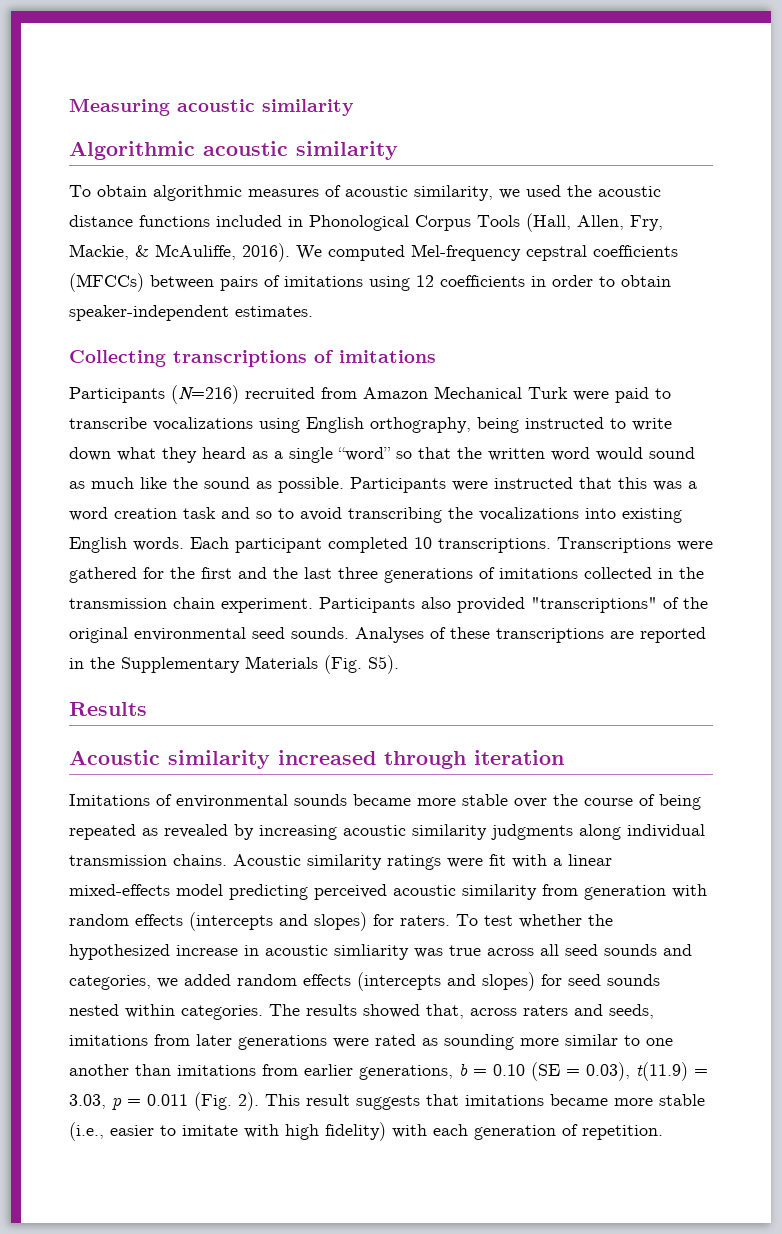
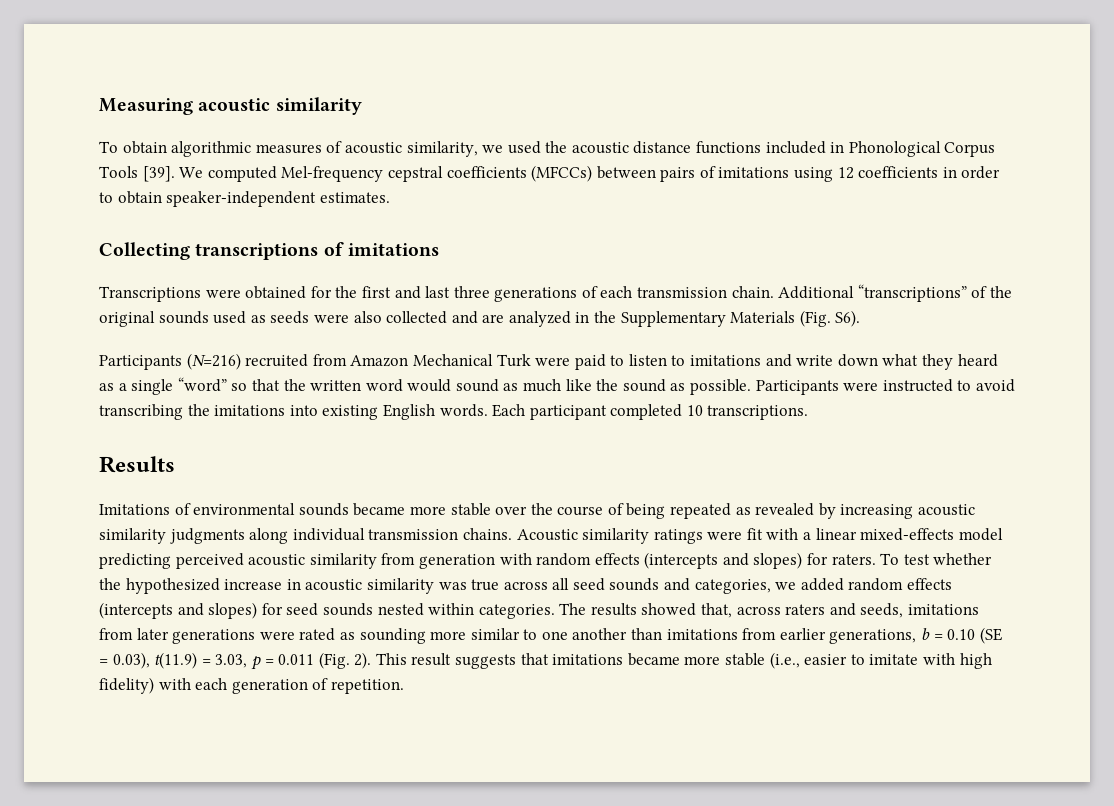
[69,141,398,160] // Algorithmic acoustic similarity -> (362, 106) none
[526,213,663,232] [69,243,290,262] (Hall, Allen, Fry, Mackie, & McAuliffe, 2016). -> [142,166,175,182] [39].
(436, 356) none -> [99,284,1013,302] [99,310,861,327] // Transcriptions were obtained for the first and last three generations of each transmission chain. Additional “transcriptions” of the original sounds used as seeds were also collected and are analyzed in the Supplementary Materials (Fig. S6).
[69,417,626,433] transcribe vocalizations using English orthography, being instructed to -> [628,354,792,367] listen to imitations and
[579,477,697,491] [69,507,272,521] that this was a word creation task and so -> (953, 385) none
[479,507,579,521] vocalizations -> [214,405,286,416] imitations
[557,537,713,553] [69,567,704,583] [69,597,708,613] [69,627,706,643] [69,655,399,674] [69,702,147,716] [69,750,564,769] Transcriptions were gathered for the first and the last three generations of imitations collected in the transmission chain experiment. Participants also provided "transcriptions" of the original environmental seed sounds. Analyses of these transcriptions are reported in the Supplementary Materials (Fig. S5). // Results // Acoustic similarity increased through iteration -> [99,456,175,473] // Results
[334,944,409,960] simliarity -> [366,578,434,594] similarity

